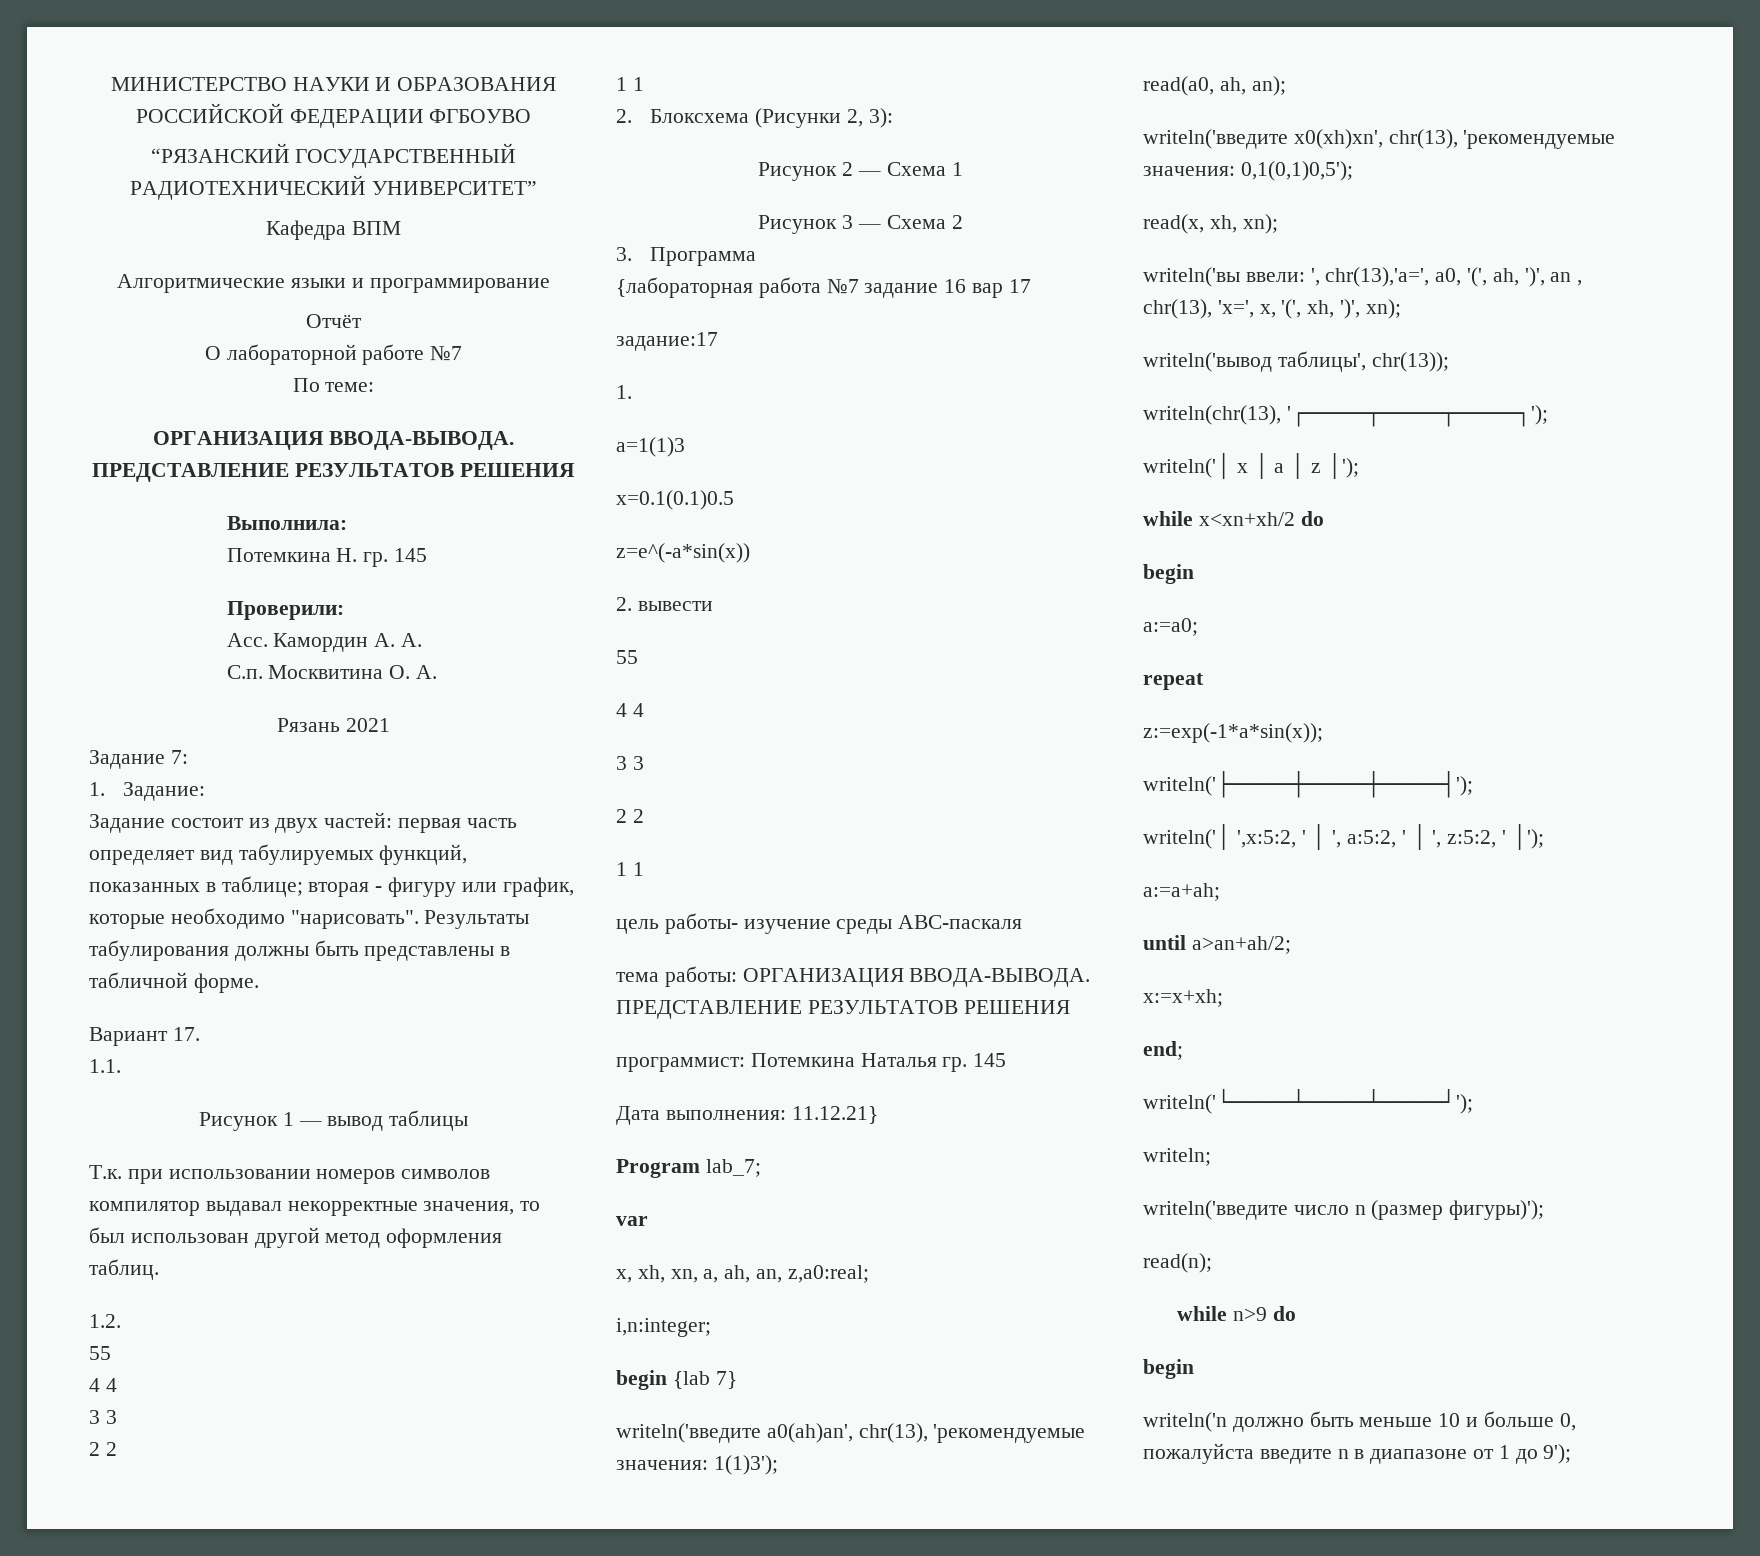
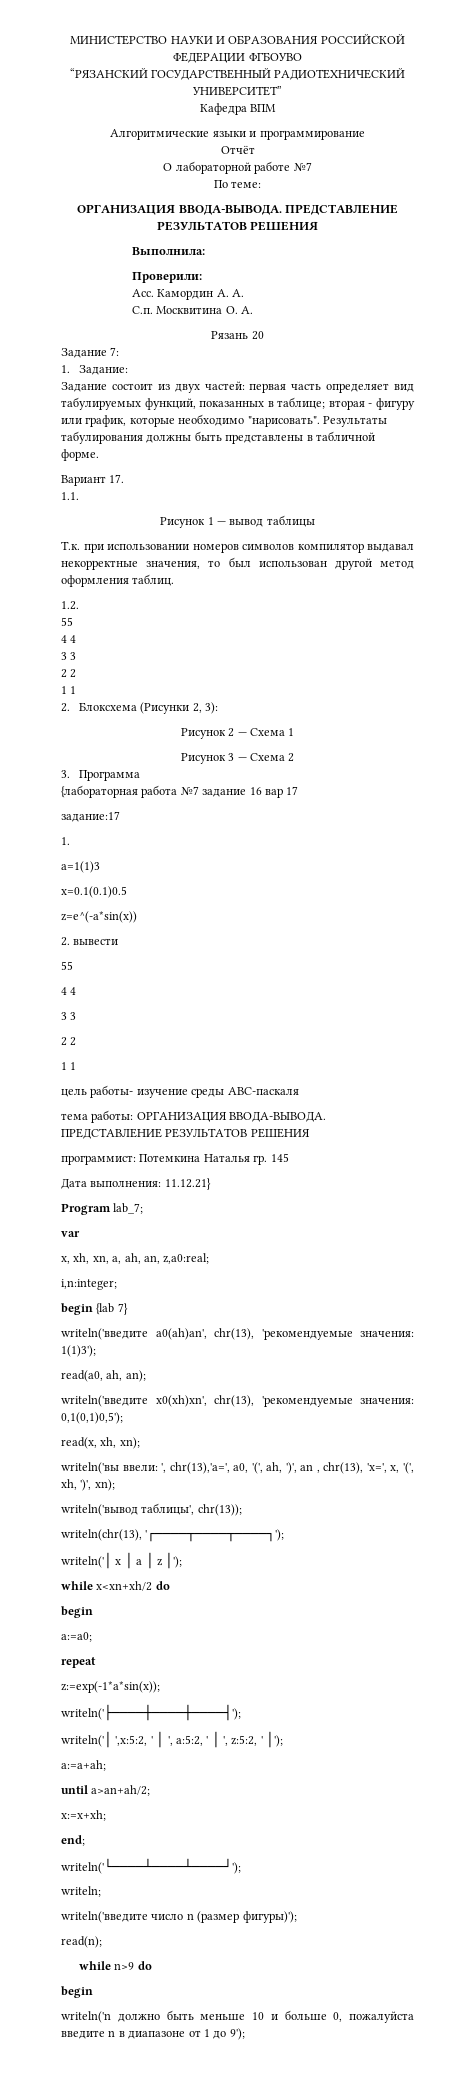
[226,548,427,567] // Потемкина Н. гр. 145 -> (206, 251) none
[345,718,390,732] 2021 -> [251,331,264,340] 20

